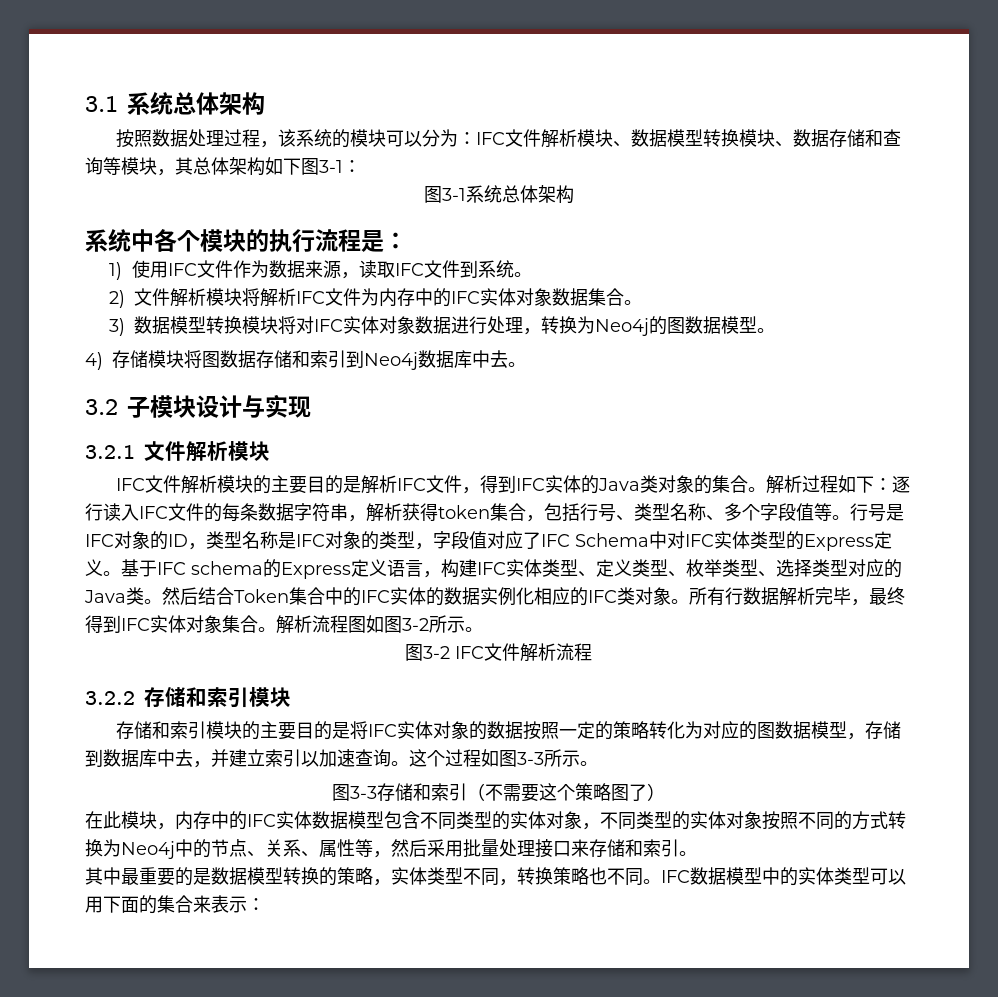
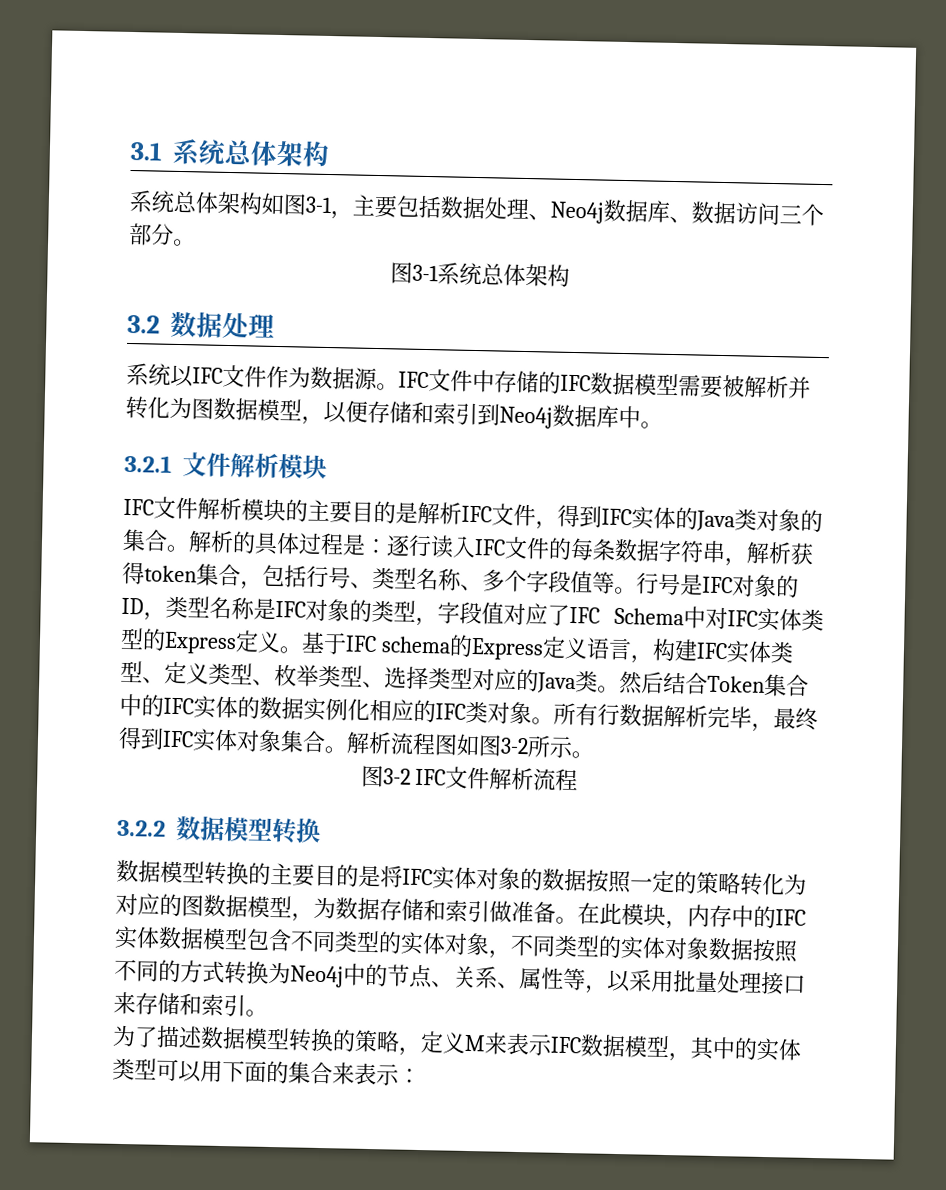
[115,129,901,148] [85,157,361,176] 按照数据处理过程，该系统的模块可以分为：IFC文件解析模块、数据模型转换模块、数据存储和查询等模块，其总体架构如下图3-1： -> [129,189,824,227] [129,222,196,247] 系统总体架构如图3-1，主要包括数据处理、Neo4j数据库、数据访问三个部分。
[85,229,407,252] [108,260,533,280] [108,288,642,308] [108,316,775,336] [85,350,256,370] 系统中各个模块的执行流程是： // 1)使用IFC文件作为数据来源，读取IFC文件到系统。 // 2)文件解析模块将解析IFC文件为内存中的IFC实体对象数据集合。 // 3)数据模型转换模块将对IFC实体对象数据进行处理，转换为Neo4j的图数据模型。 // 4)存储模块将图数据 -> [127,311,275,339] [126,362,811,399] [125,395,368,425] 3.2数据处理 // 系统以IFC文件作为数据源。IFC文件中存储的IFC数据模型需要被解析并转化为图数据模型，以便
[490,350,526,368] [85,394,311,418] 去。 // 3.2子模块设计与实现 -> [640,421,663,429] 。
[801,475,874,493] 过程如下 -> [232,531,366,556] 的具体过程是
[144,687,291,708] [115,721,242,739] 存储和索引模块 // 存储和索引模块 -> [175,816,321,844] [116,859,249,886] 数据模型转换 // 数据模型转换
[864,721,901,739] [85,749,598,768] [332,783,665,802] 存储到数据库中去，并建立索引以加速查询。这个过程如图3-3所示。 // 图3-3存储和索引（不需要这个策略图了） // -> [313,896,578,925] 为数据存储和索引做准备。
(762, 820) none -> [708,937,754,961] 数据
[391,839,427,857] 然后 -> [606,969,631,993] 以
[85,867,211,886] 其中最重要的是 -> [112,1024,203,1049] 为了描述
[391,867,762,886] 实体类型不同，转换策略也不同。IFC数据模型 -> [420,1031,715,1062] 定义M来表示IFC数据模型，其

